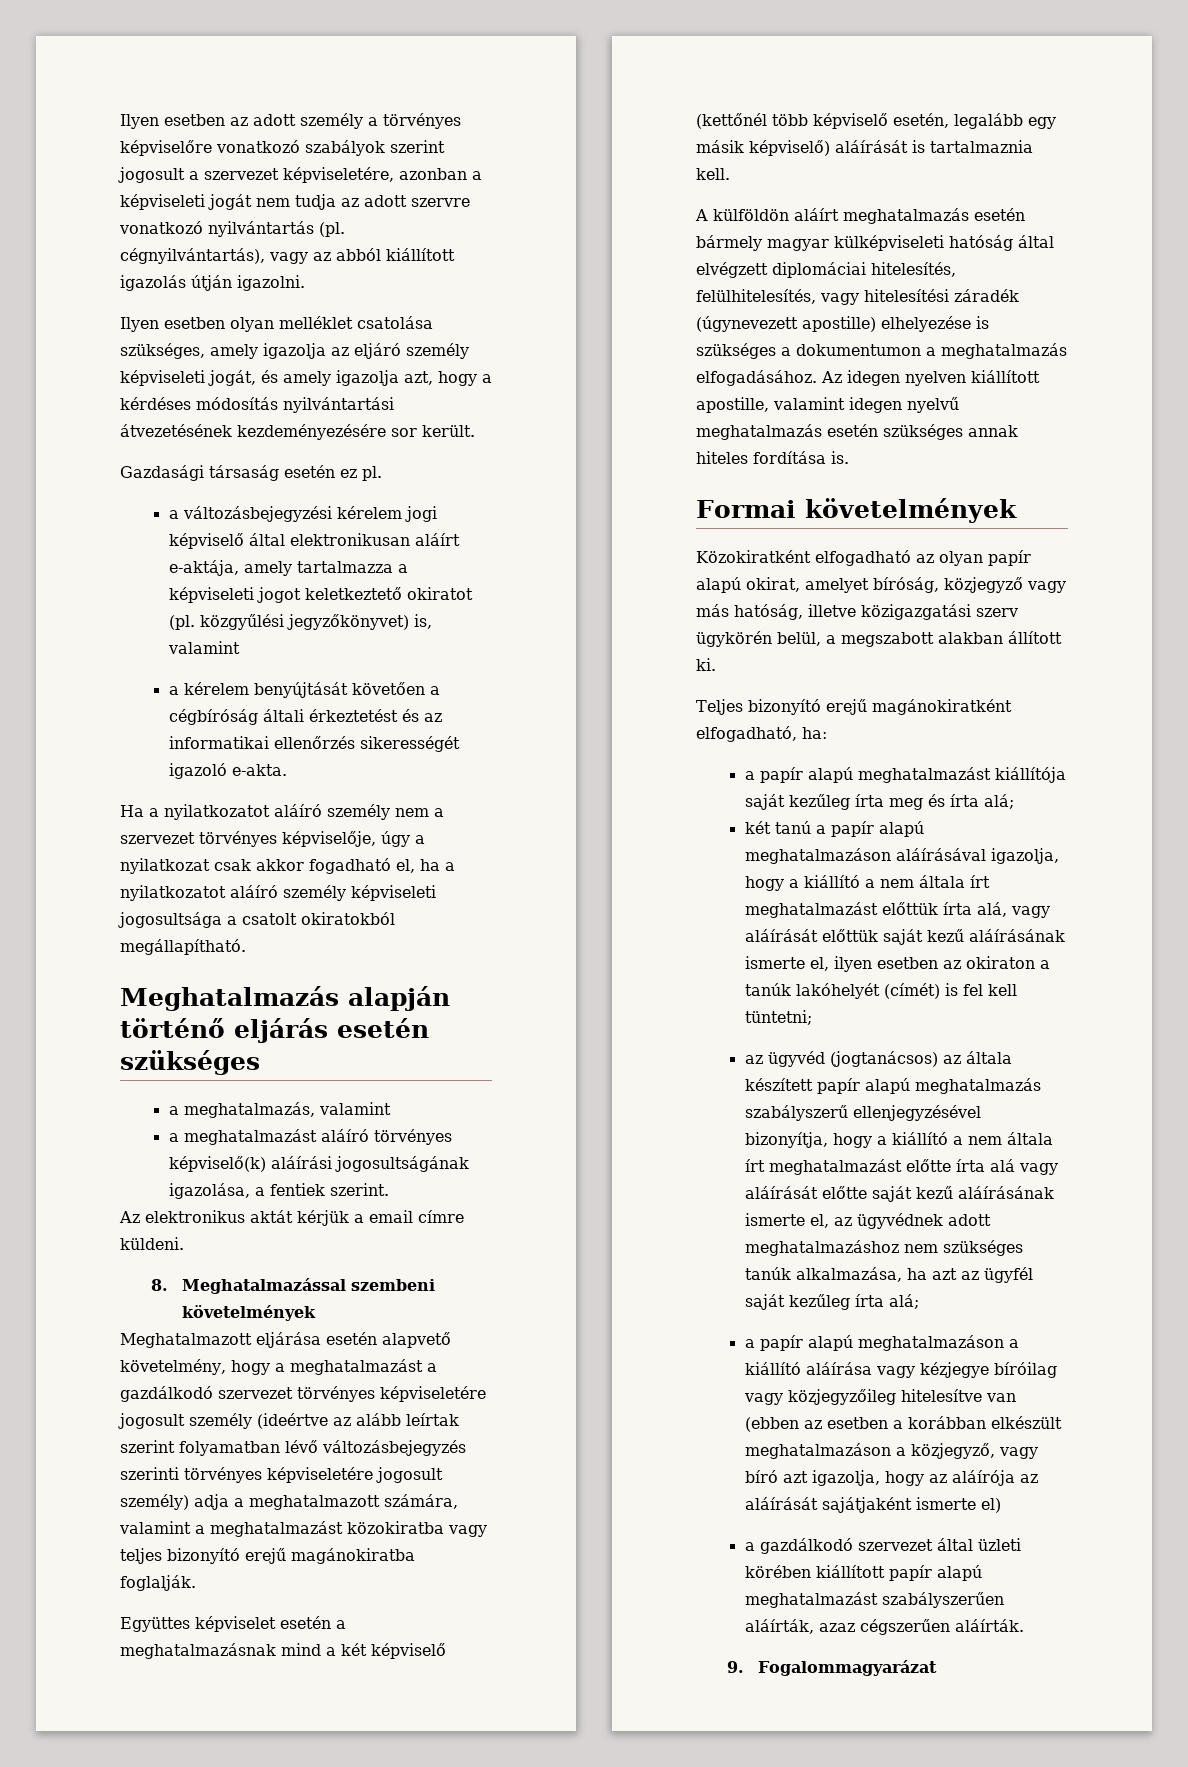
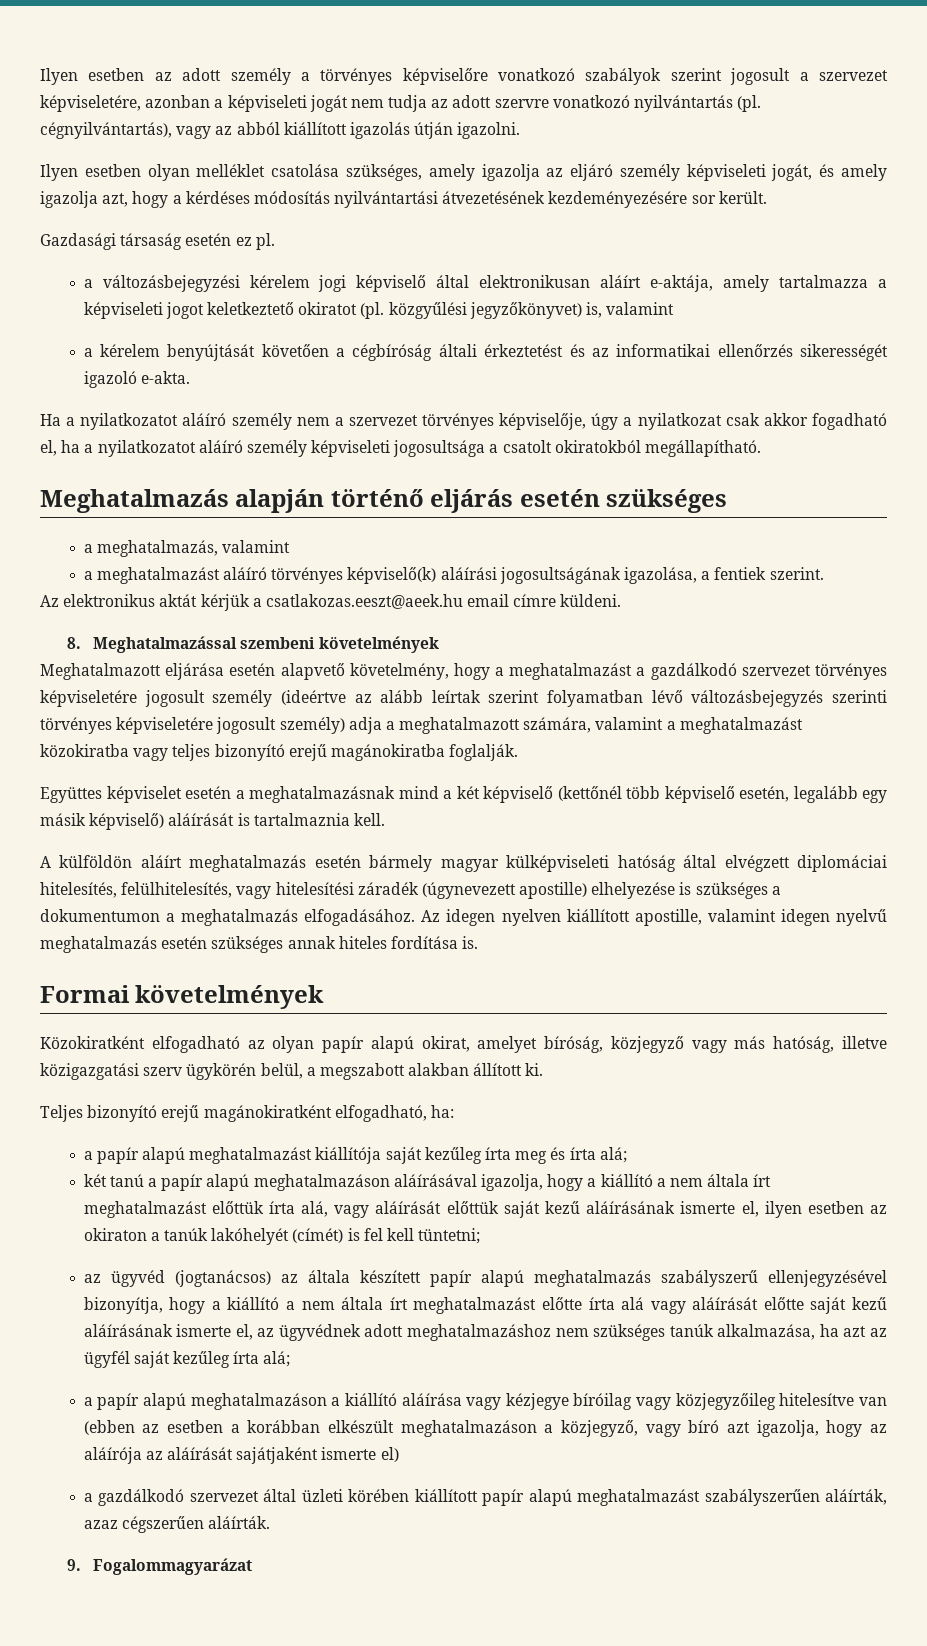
(364, 1218) none -> [265,594,463,609] csatlakozas.eeszt@aeek.hu

